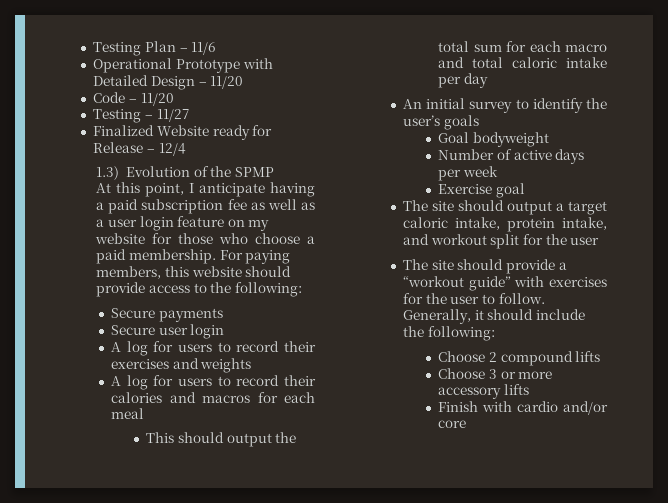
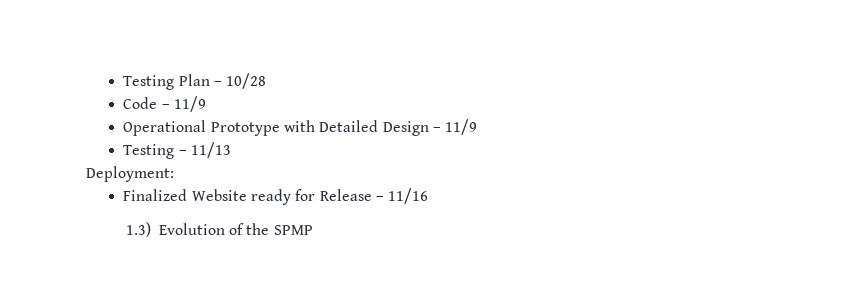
[191,42,217,55] 11/6 -> [226,73,267,89] [123,96,207,112] 10/28 // Code – 11/9
[210,76,244,89] [93,92,174,106] 11/20 // Code – 11/20 -> [445,119,478,135] 11/9
[156,109,189,122] 11/27 -> [191,142,232,158] [86,166,174,182] 11/13 // Deployment:
[158,143,186,156] 12/4 -> [388,188,429,204] 11/16
[96,182,315,197] [96,199,315,214] [96,216,270,231] [95,233,315,244] [96,249,291,264] [96,266,292,279] [96,282,302,297] [111,308,223,322] [111,324,225,339] [111,341,316,356] [111,358,252,373] [111,375,316,390] [111,392,315,403] [111,408,145,419] [146,432,297,447] [438,41,607,52] [438,57,607,68] [438,73,488,88] [403,98,607,113] [403,115,479,130] [438,132,549,147] [438,149,585,164] [438,166,498,181] [438,183,525,198] [403,200,607,215] [403,217,607,232] [403,234,600,249] [403,259,567,274] [403,276,607,291] [403,293,545,304] [403,309,586,324] [403,326,495,341] [438,351,601,366] [438,368,553,379] [438,384,529,399] [438,401,608,415] [438,420,467,428] // At this point, I anticipate having a paid subscription fee as well as a user login feature on my website for those who choose a paid membership. For paying members, this website should provide access to the following: // Secure payments // Secure user login // A log for users to record their exercises and weights // A log for users to record their calories and macros for each meal // This should output the total sum for each macro and total caloric intake per day // An initial survey to identify the user’s goals // Goal bodyweight // Number of active days per week // Exercise goal // The site should output a target caloric intake, protein intake, and workout split for the user // The site should provide a “workout guide” with exercises for the user to follow. Generally, it should include the following: // Choose 2 compound lifts // Choose 3 or more accessory lifts // Finish with cardio and/or core -> (313, 230) none

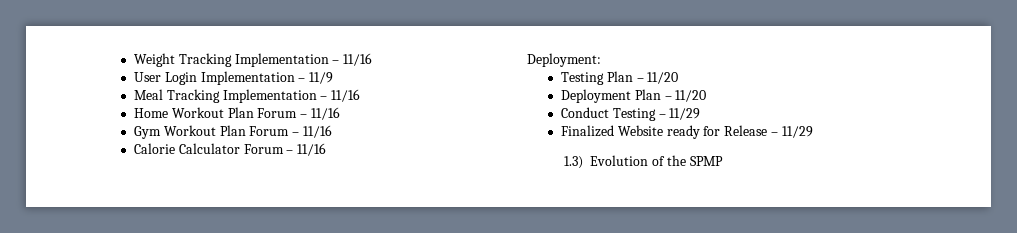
[123,73,267,90] [123,96,207,112] [123,119,478,136] [123,142,232,159] [86,166,174,182] Testing Plan – 10/28 // Code – 11/9 // Operational Prototype with Detailed Design – 11/9 // Testing – 11/13 // Deployment: -> [134,53,373,67] [134,71,334,85] [134,89,361,103] [134,107,340,120] [134,125,332,139] [134,143,327,156] [527,53,601,67] [561,71,679,85] [561,89,707,103] [561,107,701,121] Weight Tracking Implementation – 11/16 // User Login Implementation – 11/9 // Meal Tracking Implementation – 11/16 // Home Workout Plan Forum – 11/16 // Gym Workout Plan Forum – 11/16 // Calorie Calculator Forum – 11/16 // Deployment: // Testing Plan – 11/20 // Deployment Plan – 11/20 // Conduct Testing – 11/29
[388,188,429,204] 11/16 -> [781,126,813,138] 11/29

